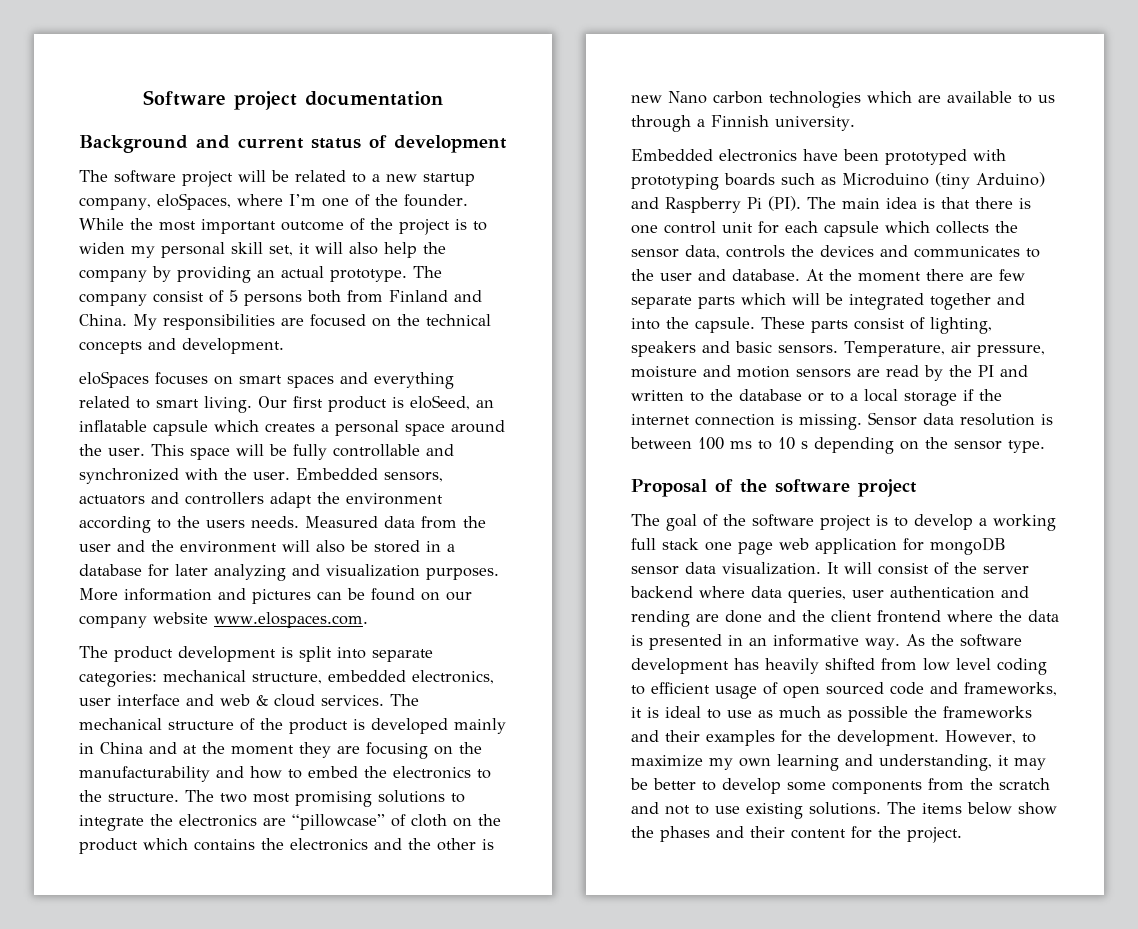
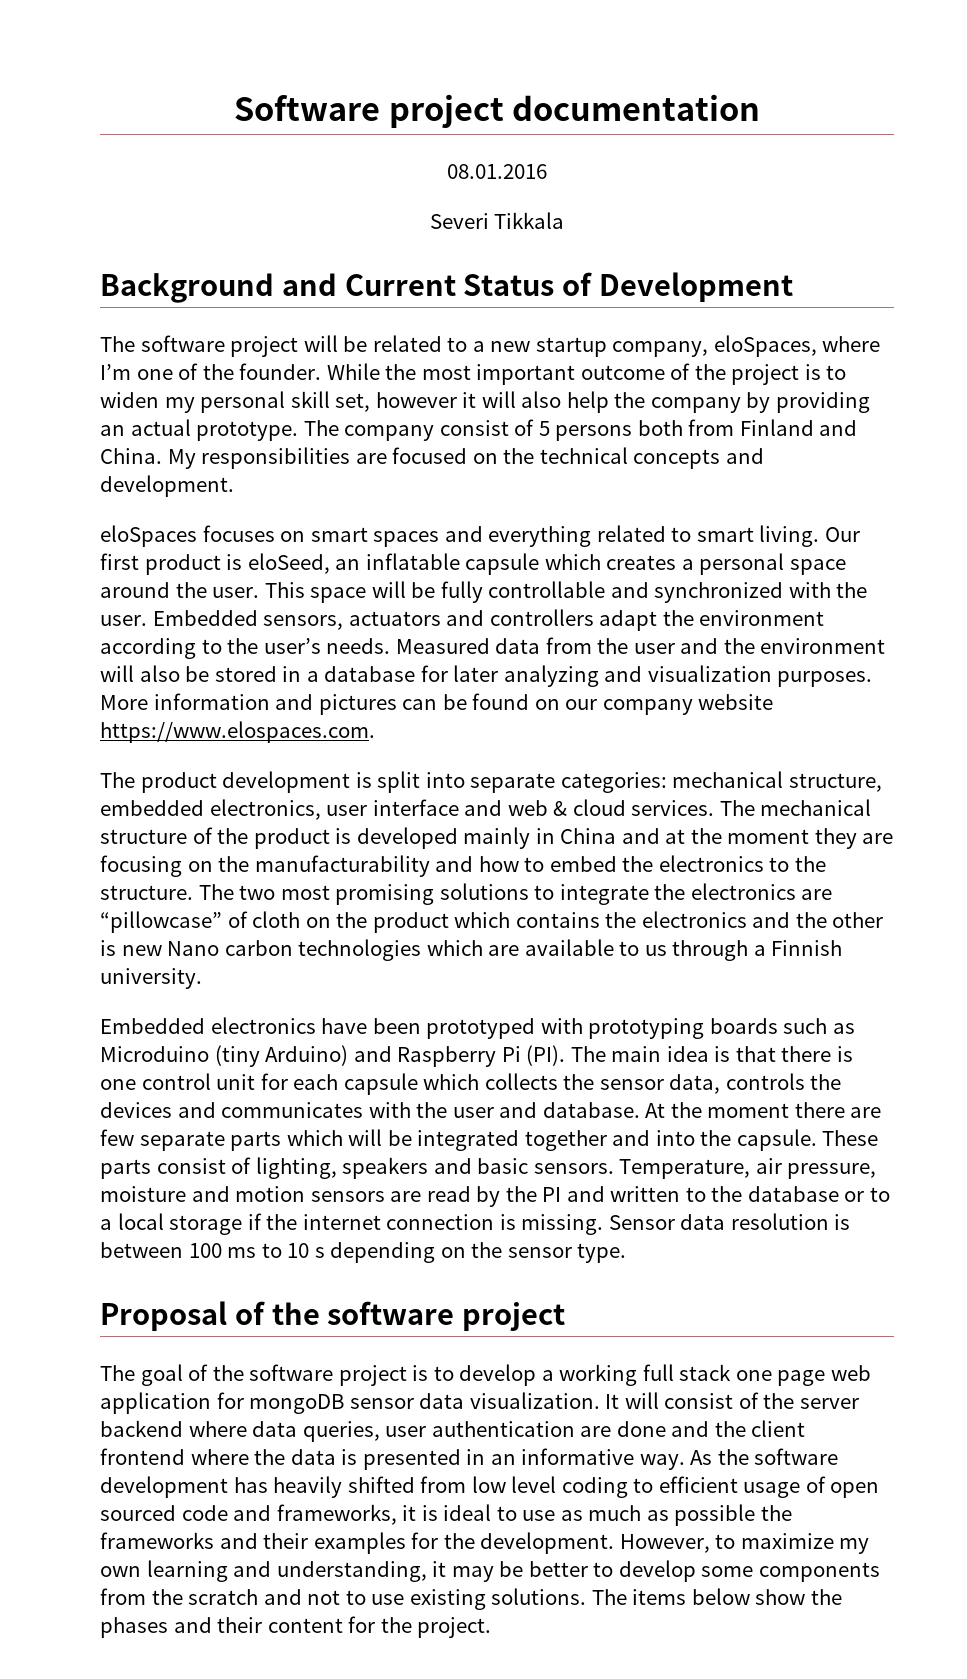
(443, 98) none -> [447,164,547,179] [429,212,565,229] // 08.01.2016 // Severi Tikkala
[238,135,507,153] current status of development -> [344,272,794,302] Current Status of Development
(293, 250) none -> [375,392,457,408] however
[206,520,245,528] users -> [263,638,321,654] user’s
[214,612,368,628] www.elospaces.com. -> [100,721,375,743] https://www.elospaces.com.
[1026,248,1040,258] to -> [368,1102,411,1118] with
[1001,586,1029,598] [631,610,690,627] and rending -> (575, 1429) none

